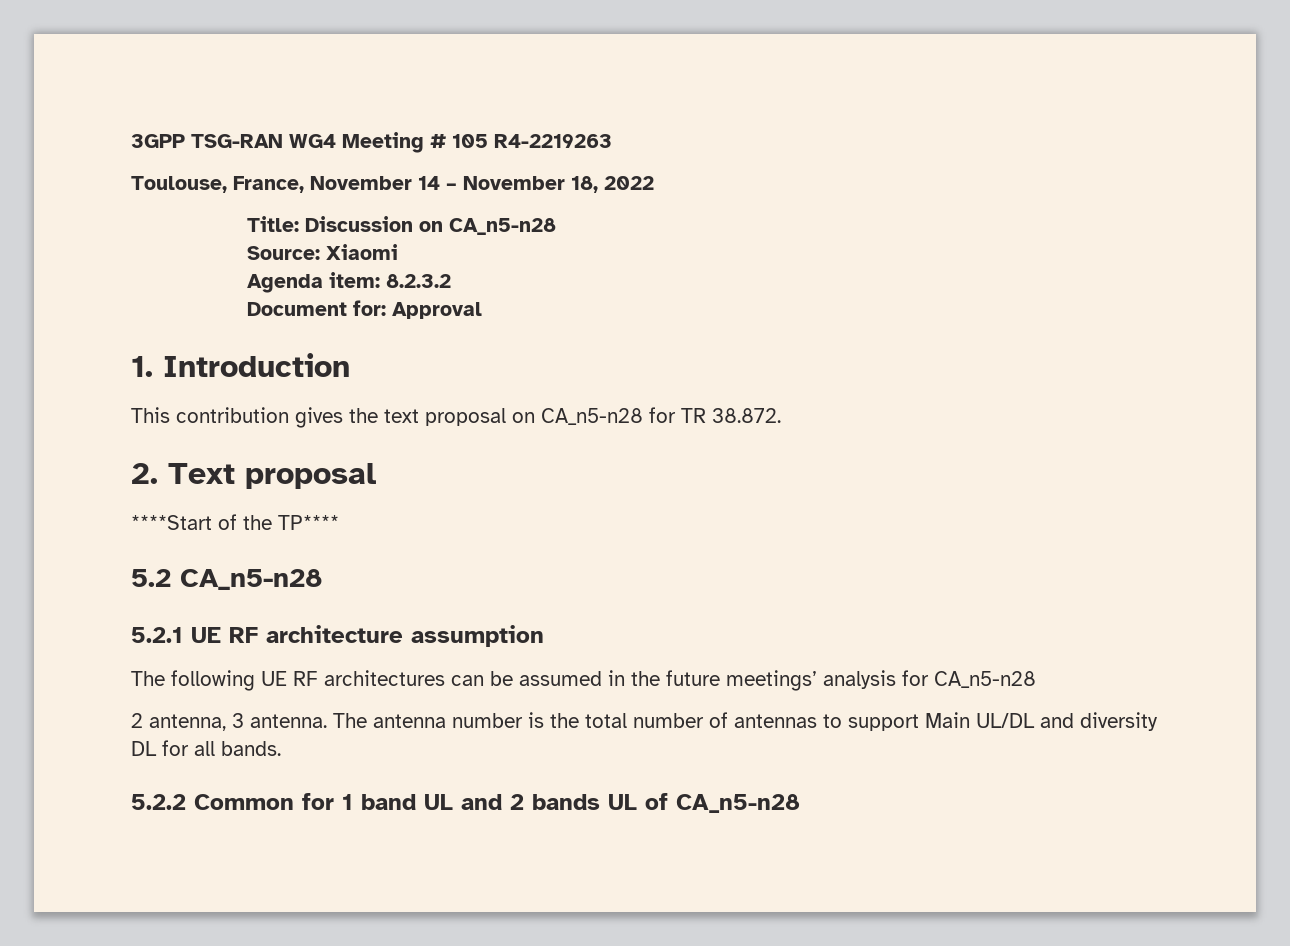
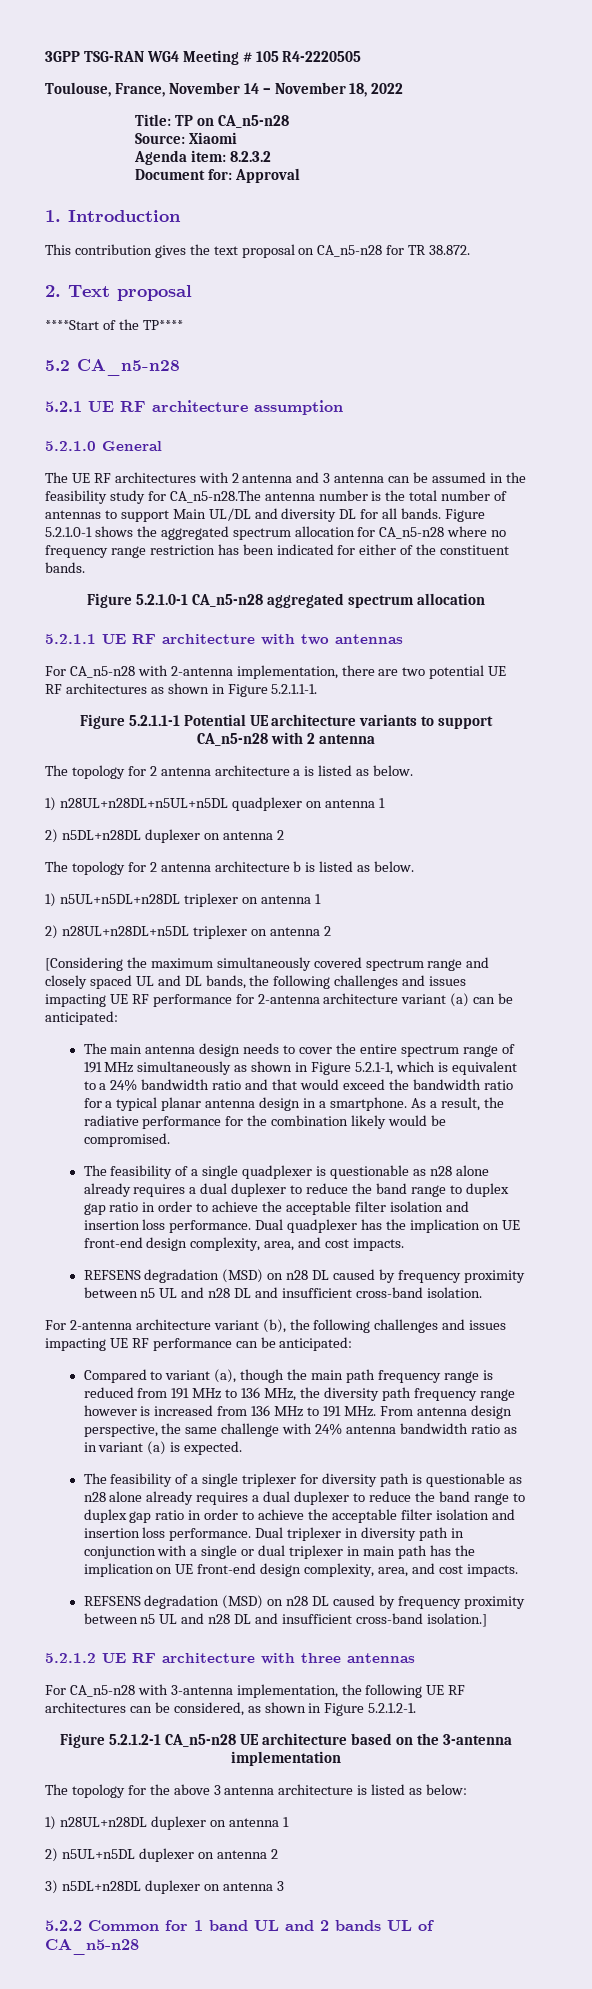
[494,134,612,148] R4-2219263 -> [282,51,362,62] R4-2220505
[304,216,413,232] Discussion -> [175,115,194,126] TP
[131,670,445,691] // The following UE RF architectures -> [45,441,162,451] [45,472,385,483] // 5.2.1.0 General // The UE RF architectures with 2 antenna and 3 antenna
[666,670,1036,691] [131,713,367,731] future meetings’ analysis for CA_n5-n28 // 2 antenna, 3 antenna. The -> [45,490,261,504] feasibility study for CA_n5-n28.The
(281, 748) none -> [445,509,486,522] [45,526,507,540] [45,544,510,558] [45,562,85,573] [87,593,485,608] [45,634,403,645] [45,665,507,679] [45,683,318,697] [79,714,494,729] [197,732,375,746] [45,765,414,779] [45,797,385,811] [45,829,284,843] [45,861,415,875] [45,893,321,907] [45,925,331,939] [45,957,490,971] [45,975,467,989] [45,993,514,1007] [45,1011,118,1025] [83,1043,515,1057] [83,1061,517,1075] [83,1079,513,1091] [83,1097,504,1111] [83,1115,446,1129] [83,1133,170,1147] [83,1165,489,1179] [83,1183,509,1197] [83,1201,469,1215] [83,1219,520,1233] [83,1237,405,1251] [83,1269,525,1283] [83,1287,482,1298] [45,1319,507,1333] [45,1337,353,1351] [83,1369,493,1383] [83,1387,515,1401] [83,1405,512,1419] [83,1423,517,1437] [83,1441,243,1455] [83,1473,522,1487] [83,1491,525,1505] [83,1509,515,1523] [83,1527,464,1541] [83,1545,475,1559] [83,1563,518,1577] [83,1595,525,1609] [83,1613,487,1627] [45,1653,415,1664] [45,1684,466,1698] [45,1702,417,1716] [60,1733,512,1748] [231,1751,341,1766] [45,1784,468,1798] [45,1816,289,1830] [45,1848,278,1862] [45,1880,284,1894] Figure 5.2.1.0-1 shows the aggregated spectrum allocation for CA_n5-n28 where no frequency range restriction has been indicated for either of the constituent bands. // Figure 5.2.1.0-1 CA_n5-n28 aggregated spectrum allocation // 5.2.1.1 UE RF architecture with two antennas // For CA_n5-n28 with 2-antenna implementation, there are two potential UE RF architectures as shown in Figure 5.2.1.1-1. // Figure 5.2.1.1-1 Potential UE architecture variants to support CA_n5-n28 with 2 antenna // The topology for 2 antenna architecture a is listed as below. // 1) n28UL+n28DL+n5UL+n5DL quadplexer on antenna 1 // 2) n5DL+n28DL duplexer on antenna 2 // The topology for 2 antenna architecture b is listed as below. // 1) n5UL+n5DL+n28DL triplexer on antenna 1 // 2) n28UL+n28DL+n5DL triplexer on antenna 2 // [Considering the maximum simultaneously covered spectrum range and closely spaced UL and DL bands, the following challenges and issues impacting UE RF performance for 2-antenna architecture variant (a) can be anticipated: // The main antenna design needs to cover the entire spectrum range of 191 MHz simultaneously as shown in Figure 5.2.1-1, which is equivalent to a 24% bandwidth ratio and that would exceed the bandwidth ratio for a typical planar antenna design in a smartphone. As a result, the radiative performance for the combination likely would be compromised. // The feasibility of a single quadplexer is questionable as n28 alone already requires a dual duplexer to reduce the band range to duplex gap ratio in order to achieve the acceptable filter isolation and insertion loss performance. Dual quadplexer has the implication on UE front-end design complexity, area, and cost impacts. // REFSENS degradation (MSD) on n28 DL caused by frequency proximity between n5 UL and n28 DL and insufficient cross-band isolation. // For 2-antenna architecture variant (b), the following challenges and issues impacting UE RF performance can be anticipated: // Compared to variant (a), though the main path frequency range is reduced from 191 MHz to 136 MHz, the diversity path frequency range however is increased from 136 MHz to 191 MHz. From antenna design perspective, the same challenge with 24% antenna bandwidth ratio as in variant (a) is expected. // The feasibility of a single triplexer for diversity path is questionable as n28 alone already requires a dual duplexer to reduce the band range to duplex gap ratio in order to achieve the acceptable filter isolation and insertion loss performance. Dual triplexer in diversity path in conjunction with a single or dual triplexer in main path has the implication on UE front-end design complexity, area, and cost impacts. // REFSENS degradation (MSD) on n28 DL caused by frequency proximity between n5 UL and n28 DL and insufficient cross-band isolation.] // 5.2.1.2 UE RF architecture with three antennas // For CA_n5-n28 with 3-antenna implementation, the following UE RF architectures can be considered, as shown in Figure 5.2.1.2-1. // Figure 5.2.1.2-1 CA_n5-n28 UE architecture based on the 3-antenna implementation // The topology for the above 3 antenna architecture is listed as below: // 1) n28UL+n28DL duplexer on antenna 1 // 2) n5UL+n5DL duplexer on antenna 2 // 3) n5DL+n28DL duplexer on antenna 3

